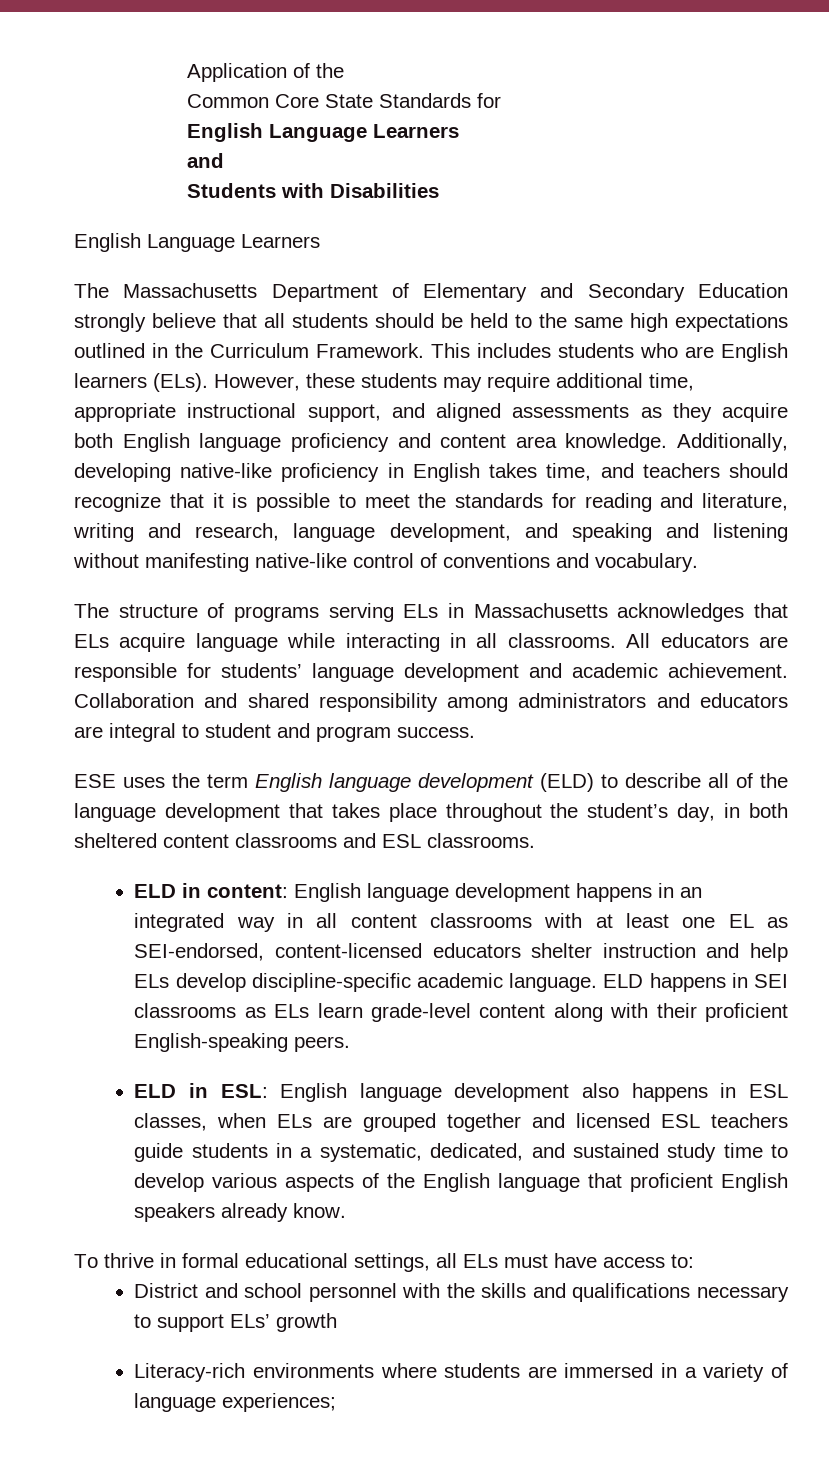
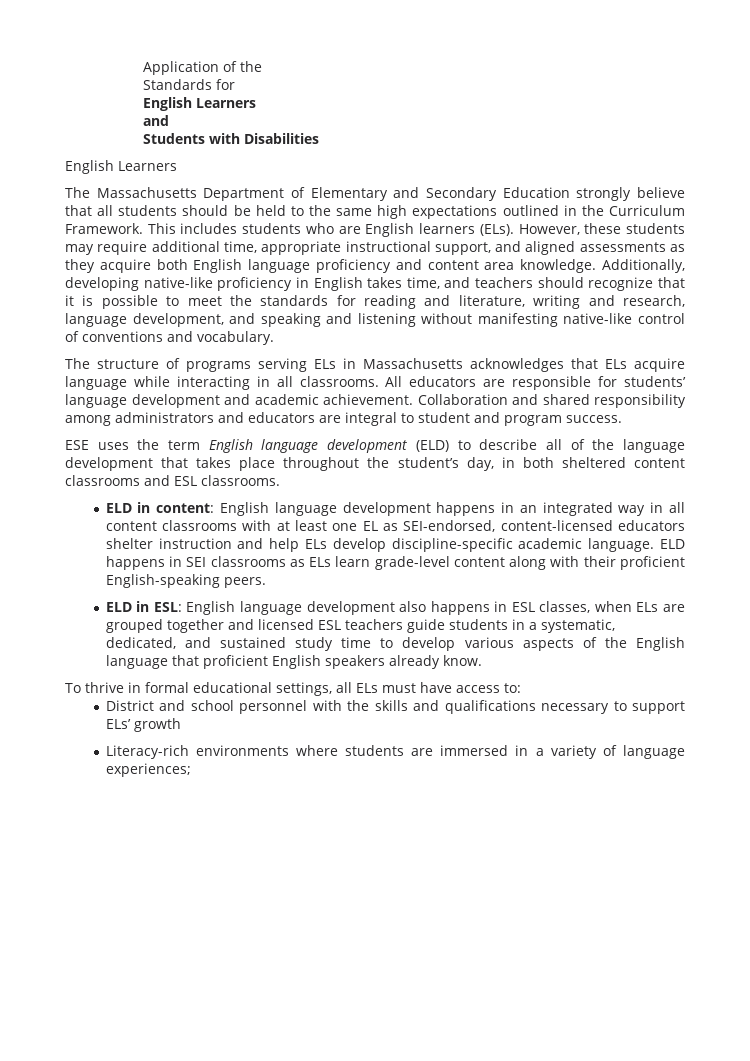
[187,94,374,108] Common Core State -> (262, 66) none
[269,124,368,142] Language -> (192, 104) none
[147,234,235,252] Language -> (114, 167) none

